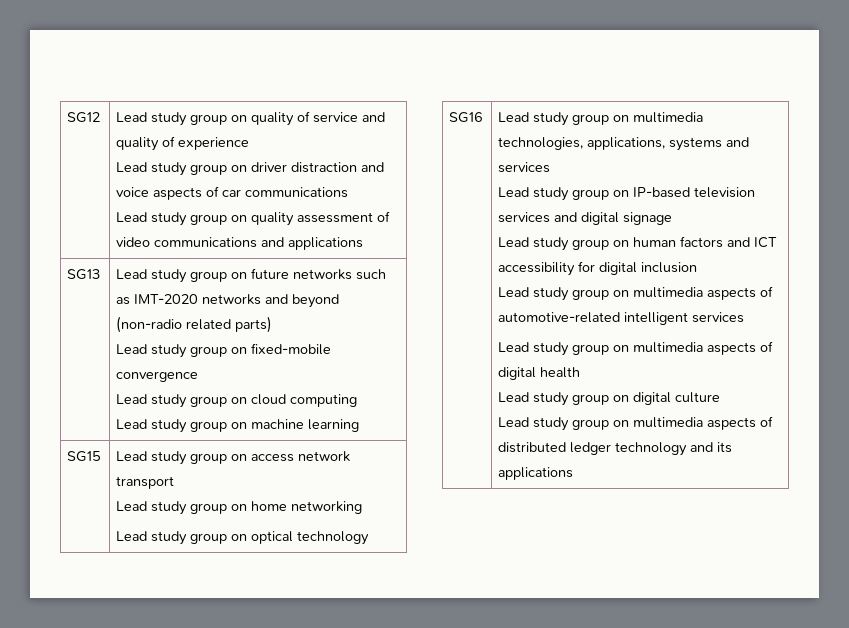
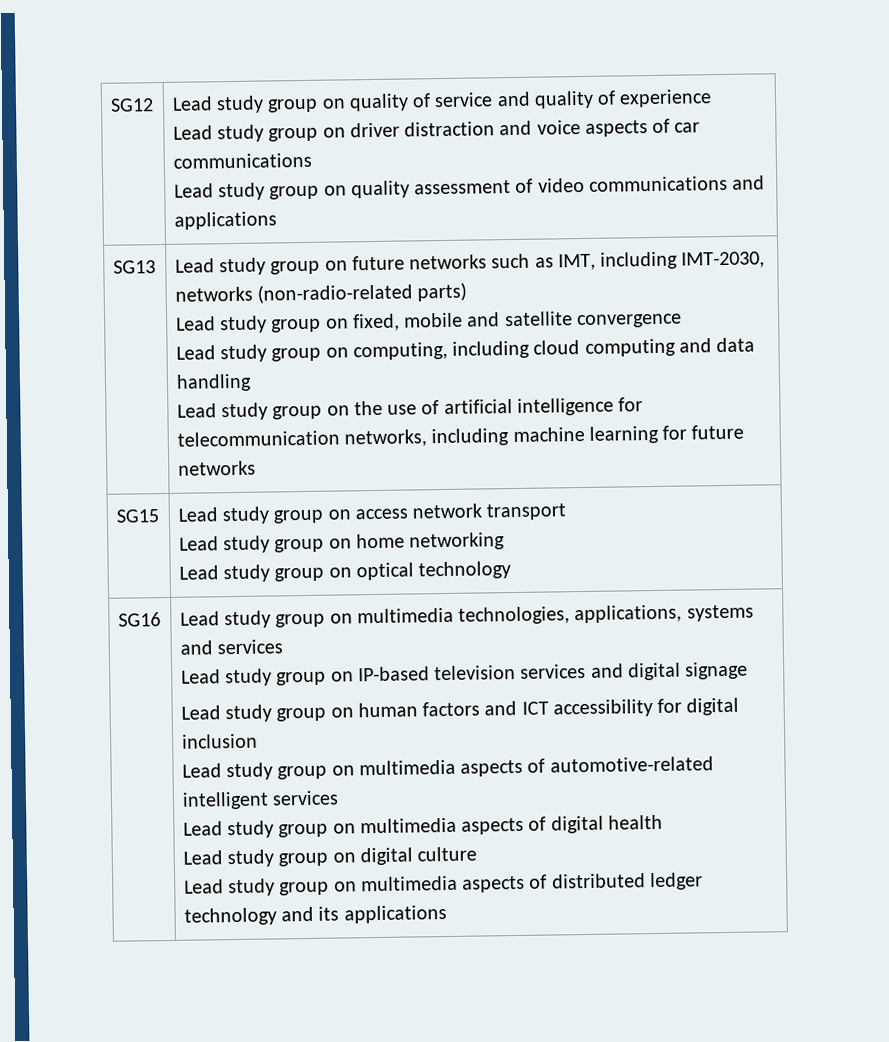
[134,294,340,308] [116,316,232,333] IMT-2020 networks and beyond (non-radio related -> [557,251,766,271] [174,283,414,304] IMT, including IMT-2030, networks (non-radio-related
[251,343,332,355] fixed-mobile -> [352,311,573,332] fixed, mobile and satellite
(248, 400) none -> [352,340,531,361] computing, including
[116,419,248,433] // Lead study group on -> [678,337,756,353] [175,373,252,392] [176,397,644,421] [176,428,510,448] and data handling // Lead study group on the use of artificial intelligence for telecommunication networks, including
(360, 425) none -> [662,424,745,440] [177,460,256,476] for future networks

